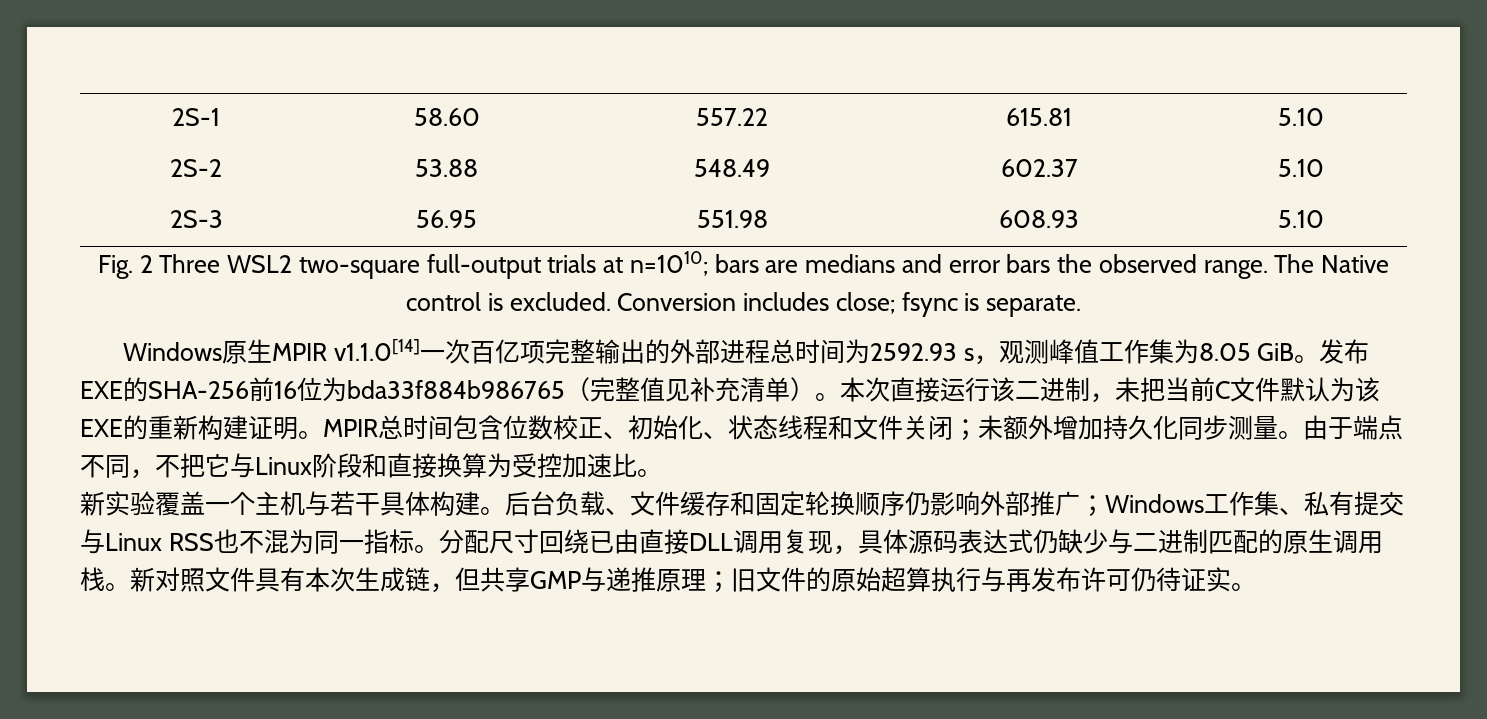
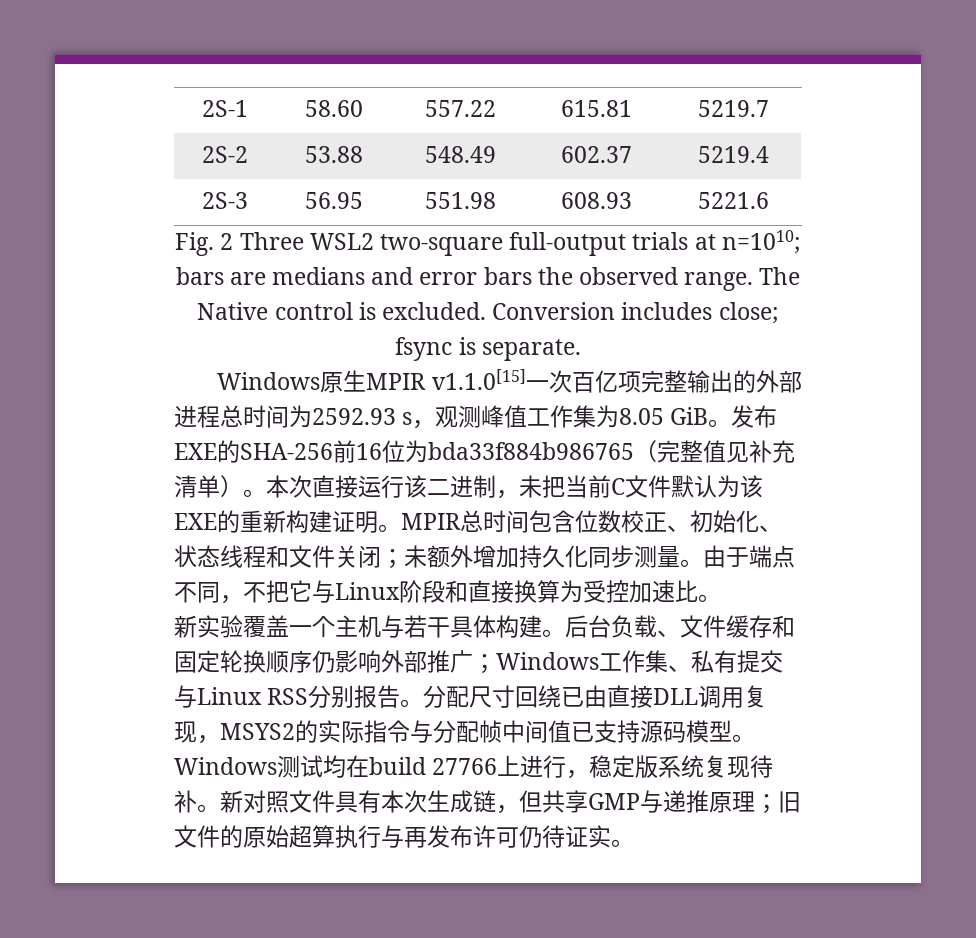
[1278,108,1324,126] 5.10 -> [697,100,769,117] 5219.7
[1278,159,1324,177] 5.10 -> [697,146,769,163] 5219.4
[1278,210,1324,228] 5.10 -> [697,192,769,209] 5221.6
[333,339,420,361] v1.1.0[14] -> [431,369,526,390] v1.1.0[15]
[213,529,414,554] 也不混为同一指标 -> [308,685,401,708] 分别报告
[857,529,1383,554] [80,567,105,591] 具体源码表达式仍缺少与二进制匹配的原生调用栈 -> [220,720,755,743] [174,755,774,779] [174,790,197,813] MSYS2的实际指令与分配帧中间值已支持源码模型。Windows测试均在build 27766上进行，稳定版系统复现待补

